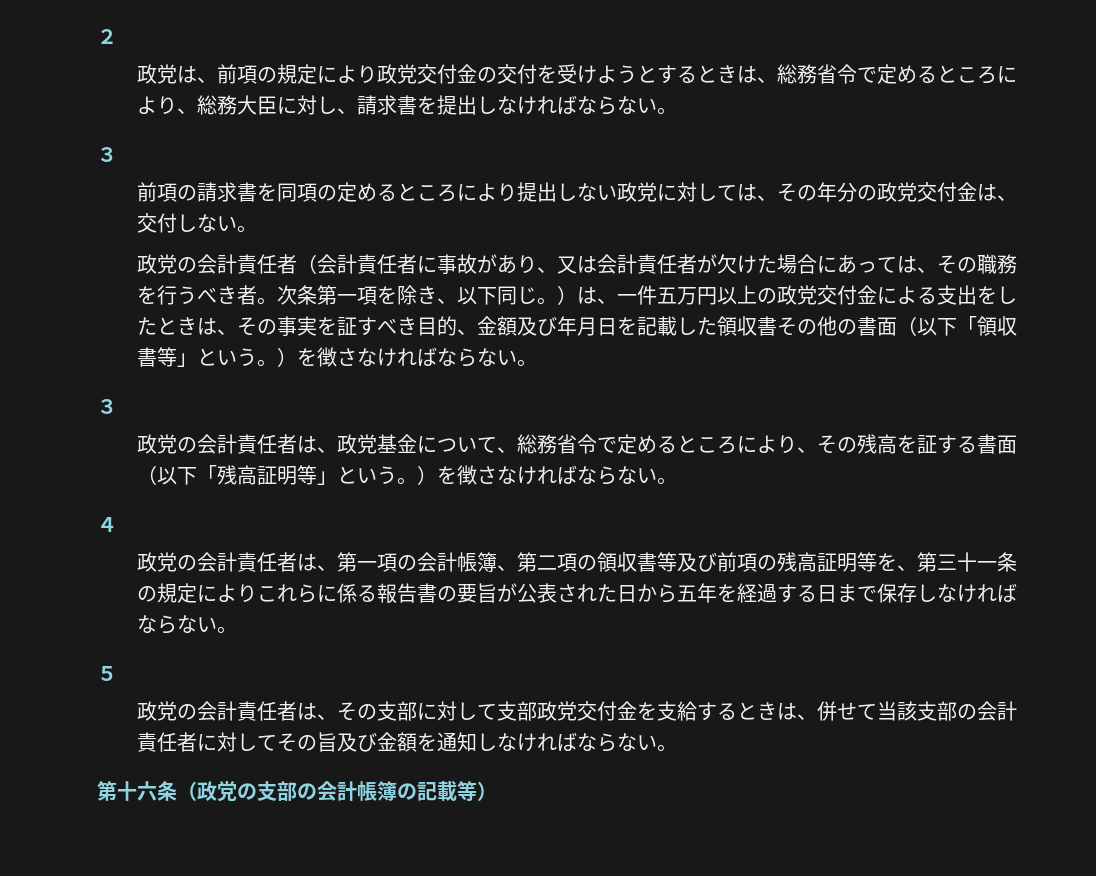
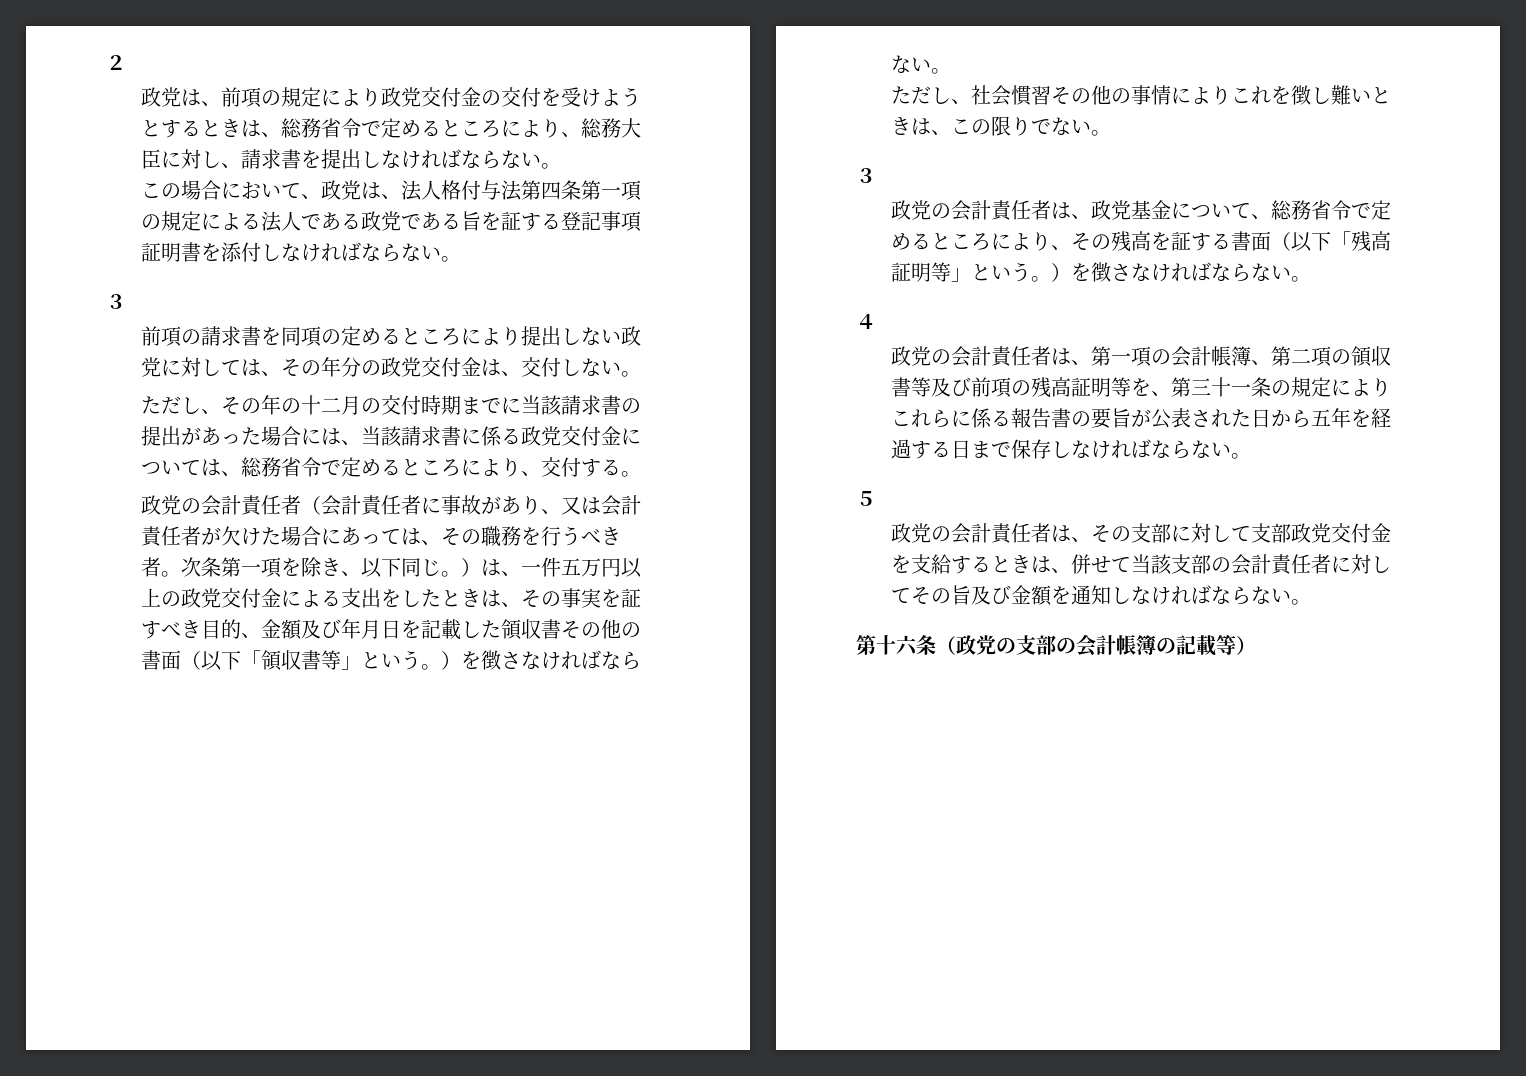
(677, 111) none -> [140,180,641,201] [140,211,641,232] [140,242,461,262] // この場合において、政党は、法人格付与法第四条第一項の規定による法人である政党である旨を証する登記事項証明書を添付しなければならない。
(257, 229) none -> [140,395,641,416] [140,426,641,447] [140,457,641,477] // ただし、その年の十二月の交付時期までに当該請求書の提出があった場合には、当該請求書に係る政党交付金については、総務省令で定めるところにより、交付する。
(537, 363) none -> [890,85,1391,106] [890,116,1111,136] // ただし、社会慣習その他の事情によりこれを徴し難いときは、この限りでない。

